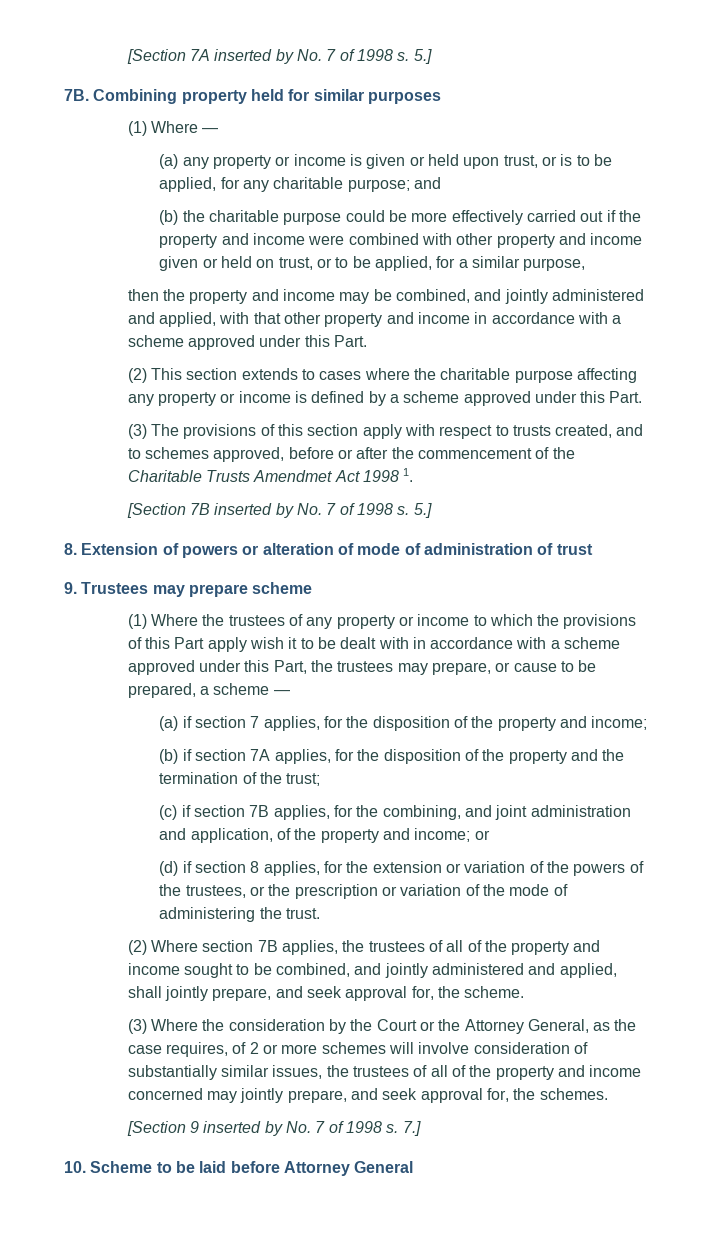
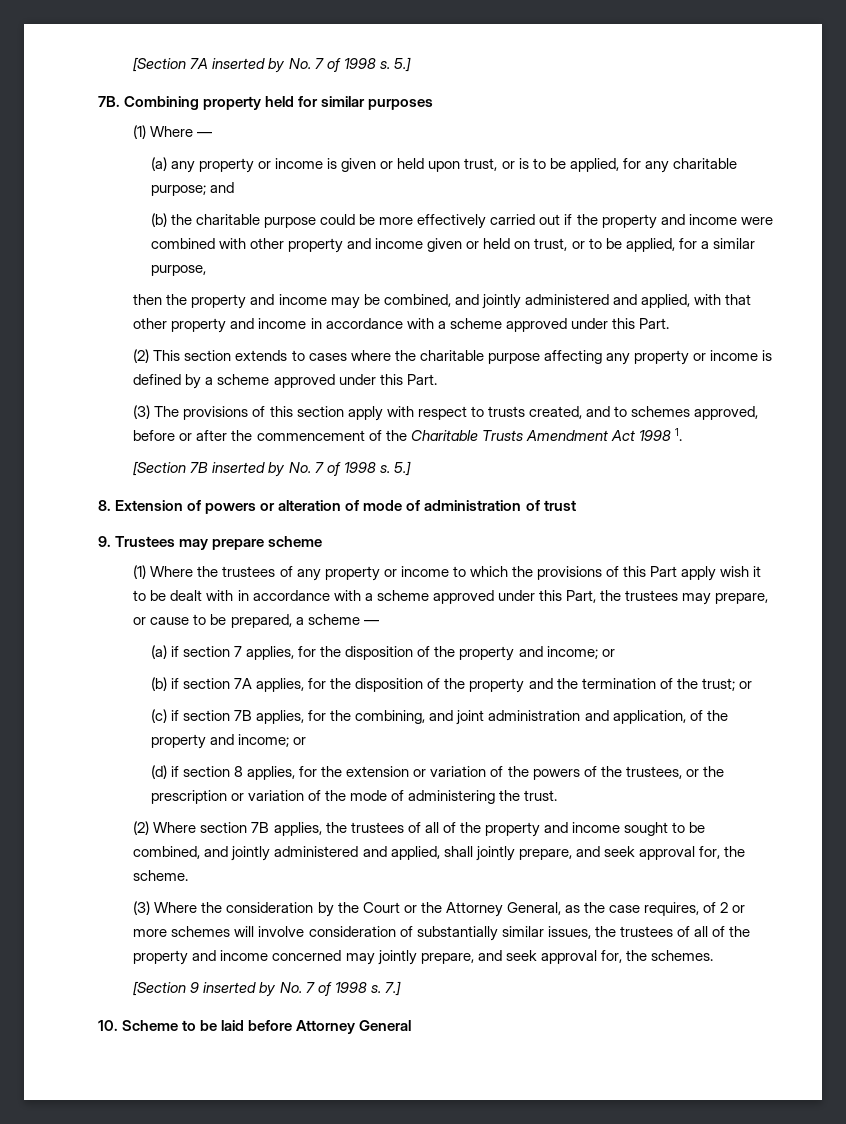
[253,470,333,482] Amendmet -> [525,430,608,441] Amendment
(648, 723) none -> [601,649,615,657] or
(321, 779) none -> [738,681,752,689] or

